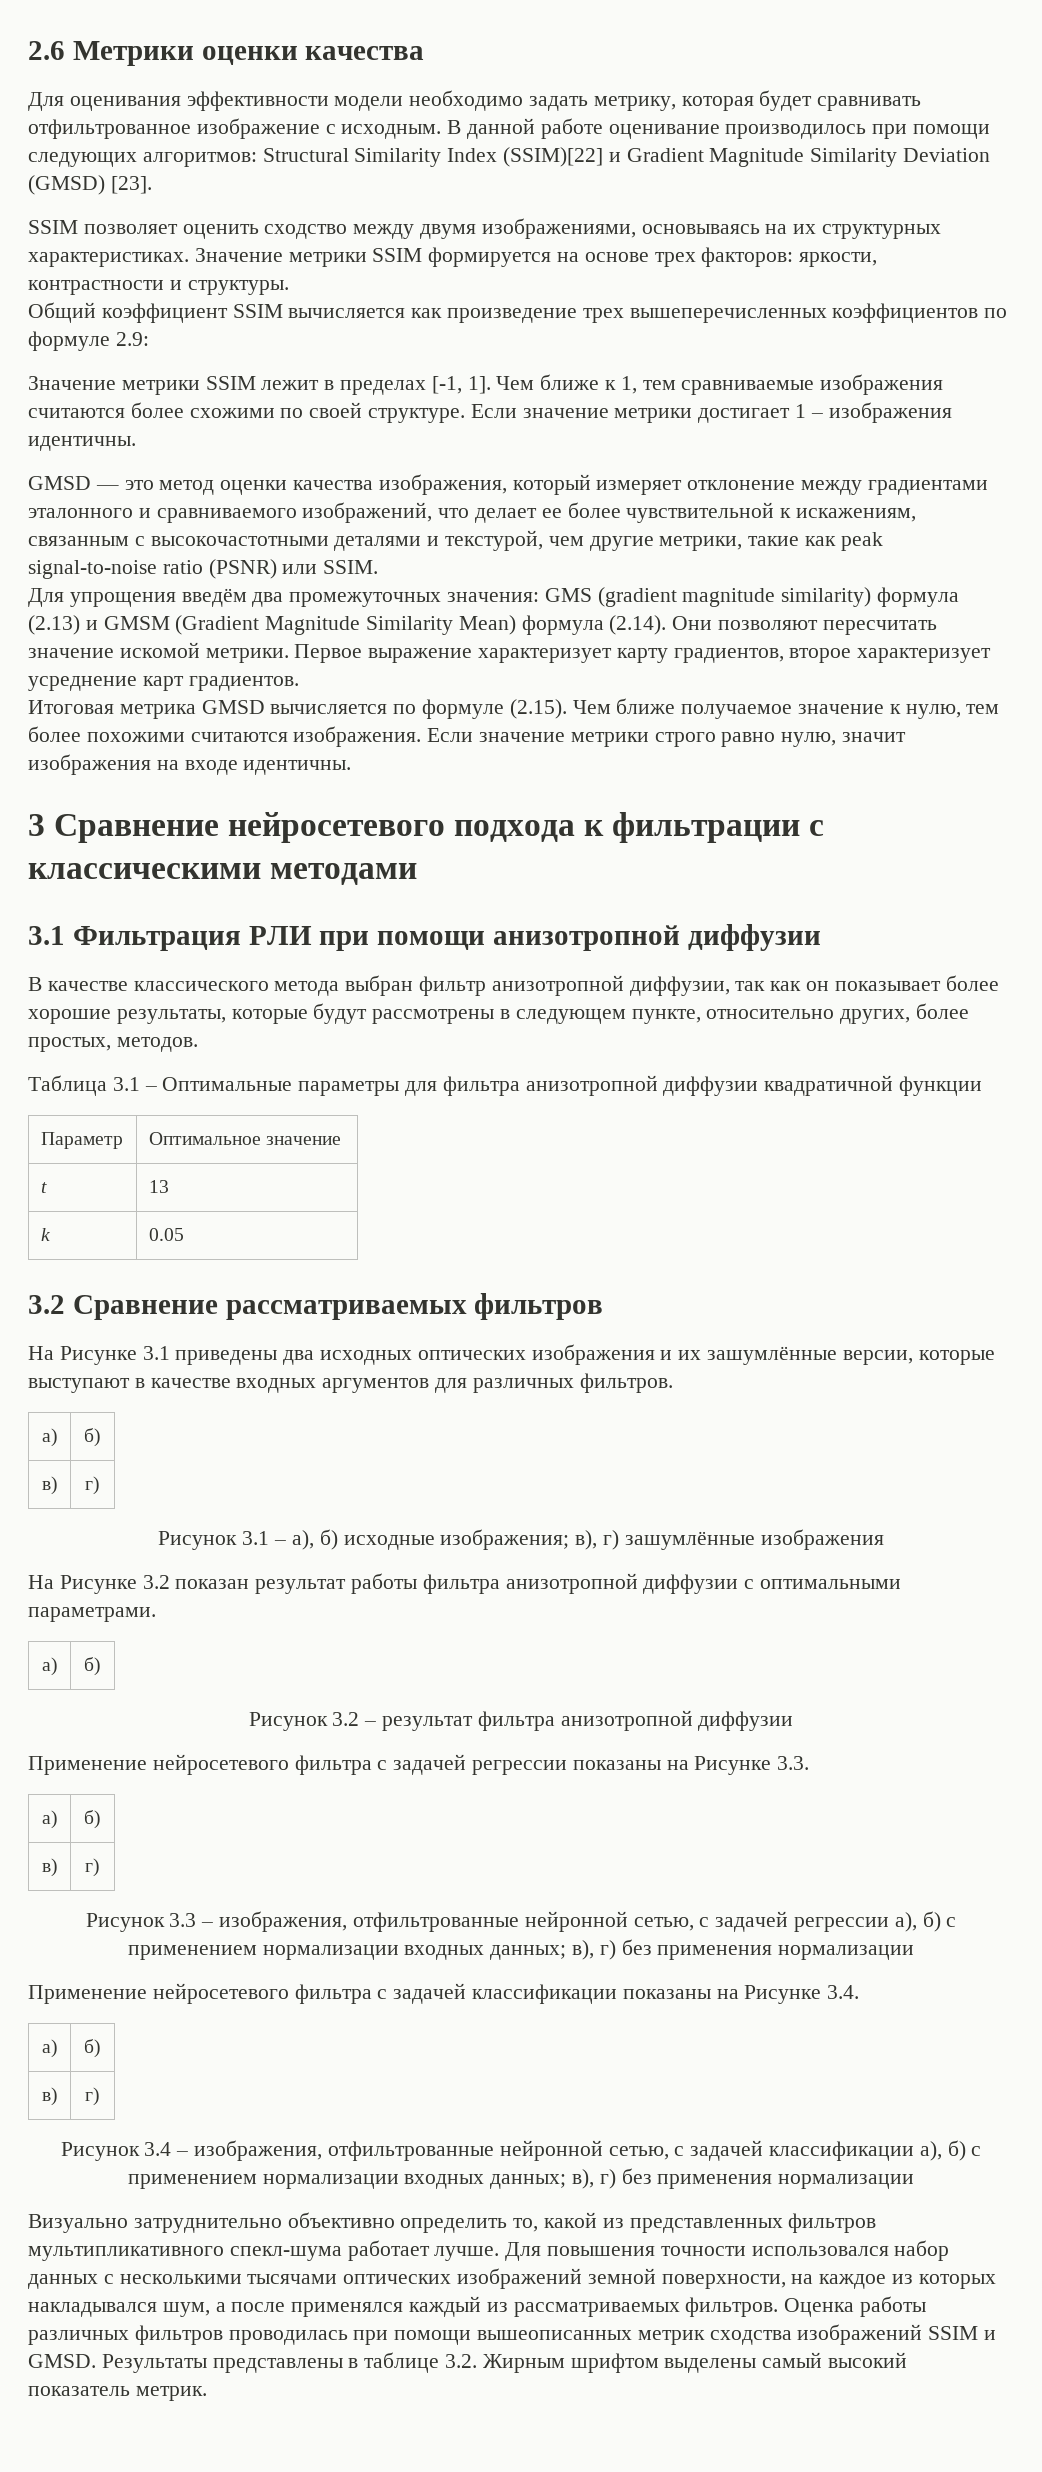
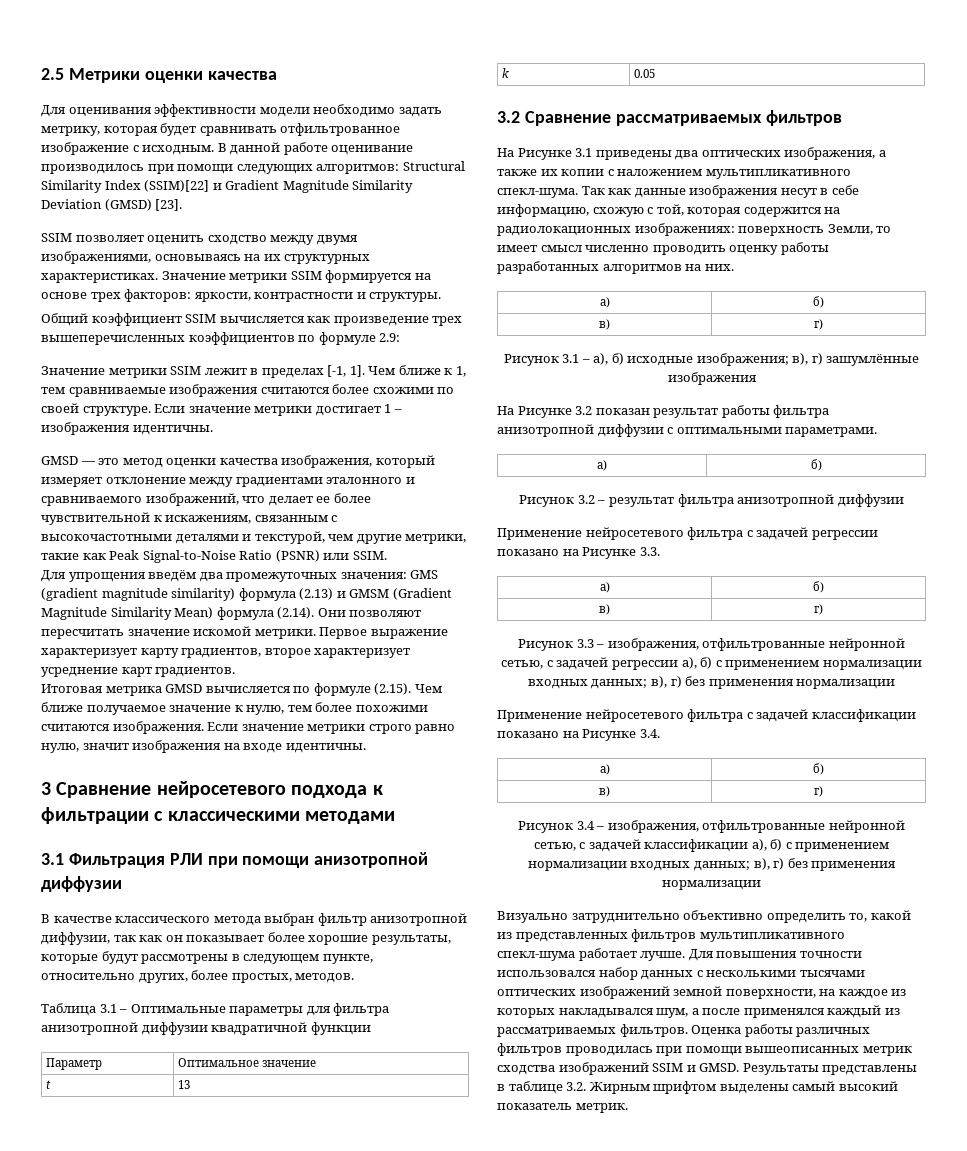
[28,41,65,60] 2.6 -> [41,68,64,80] 2.5
[840,532,883,551] [28,560,203,579] peak signal-to-noise ratio -> [109,550,273,563] Peak Signal-to-Noise Ratio
[320,1344,995,1365] [28,1373,673,1393] исходных оптических изображения и их зашумлённые версии, которые выступают в качестве входных аргументов для различных фильтров. -> [701,147,886,160] [497,169,851,179] [497,185,859,198] [497,204,841,217] [497,223,892,236] [497,242,829,255] [497,261,734,274] оптических изображения, а также их копии с наложением мультипликативного спекл-шума. Так как данные изображения несут в себе информацию, схожую с той, которая содержится на радиолокационных изображениях: поверхность Земли, то имеет смысл численно проводить оценку работы разработанных алгоритмов на них.
[572,1760,661,1770] показаны -> [497,549,559,556] показано
[622,1989,711,1999] показаны -> [497,731,559,738] показано

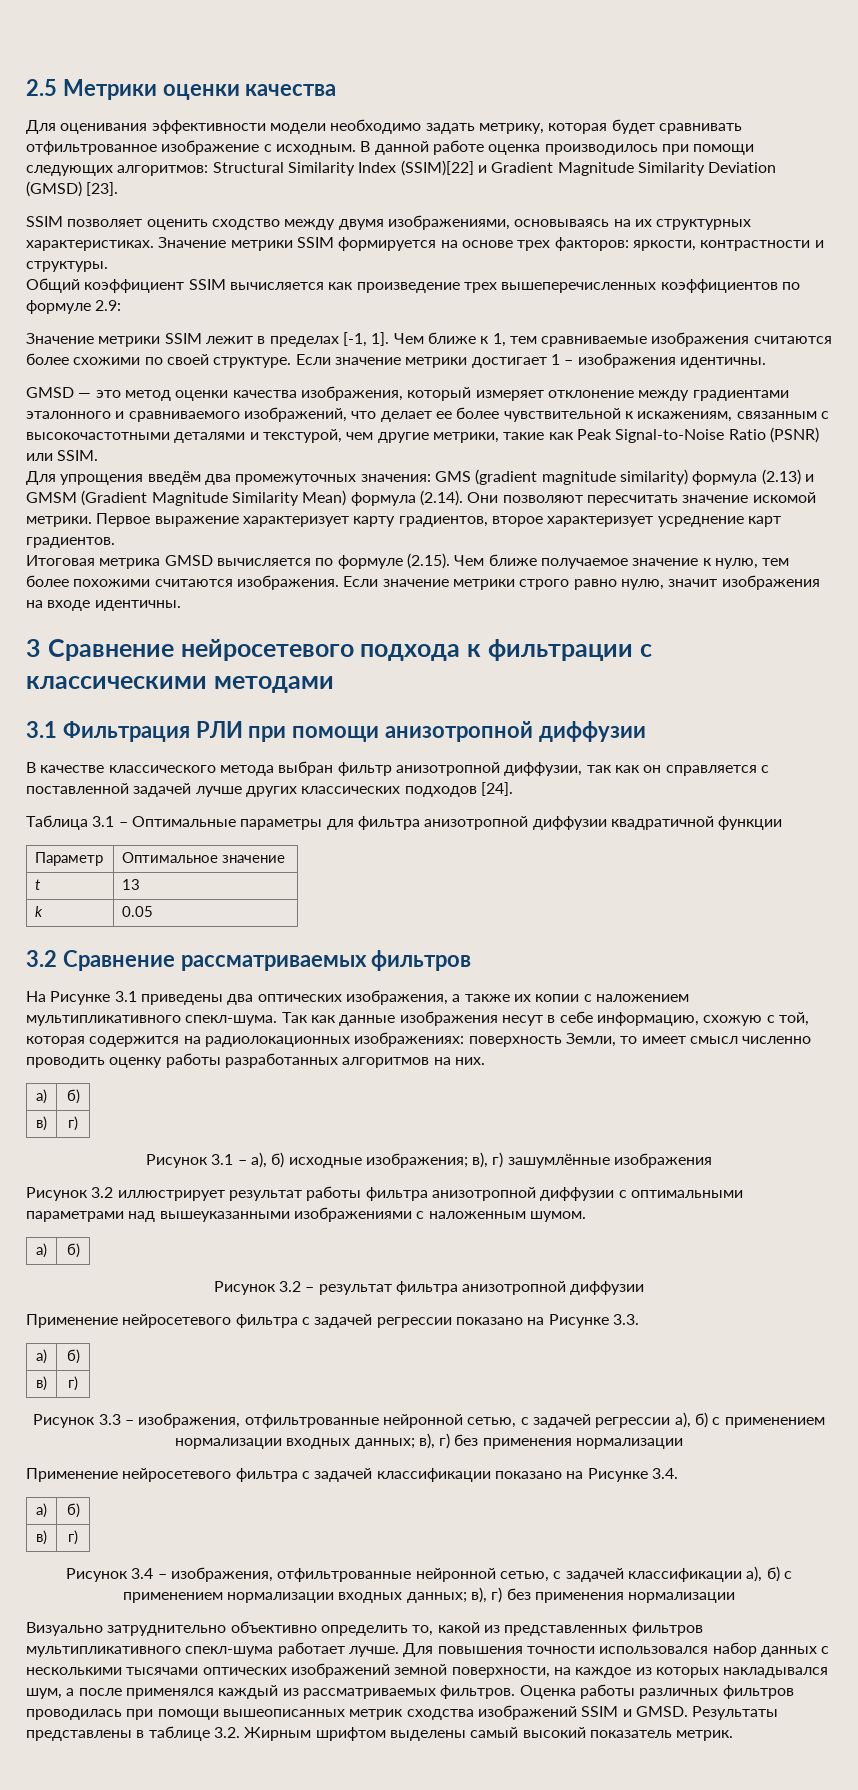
[331,145,414,155] оценивание -> [488,144,541,155] оценка
[186,932,451,945] [41,951,373,964] [41,970,355,983] показывает более хорошие результаты, которые будут рассмотрены в следующем пункте, относительно других, более простых, методов. -> [665,765,769,776] [26,782,513,797] справляется с поставленной задачей лучше других классических подходов [24].
[497,406,650,418] На Рисунке 3.2 показан -> [26,1187,225,1201] Рисунок 3.2 иллюстрирует
[785,427,878,437] параметрами. -> [26,1207,586,1222] параметрами над вышеуказанными изображениями с наложенным шумом.

